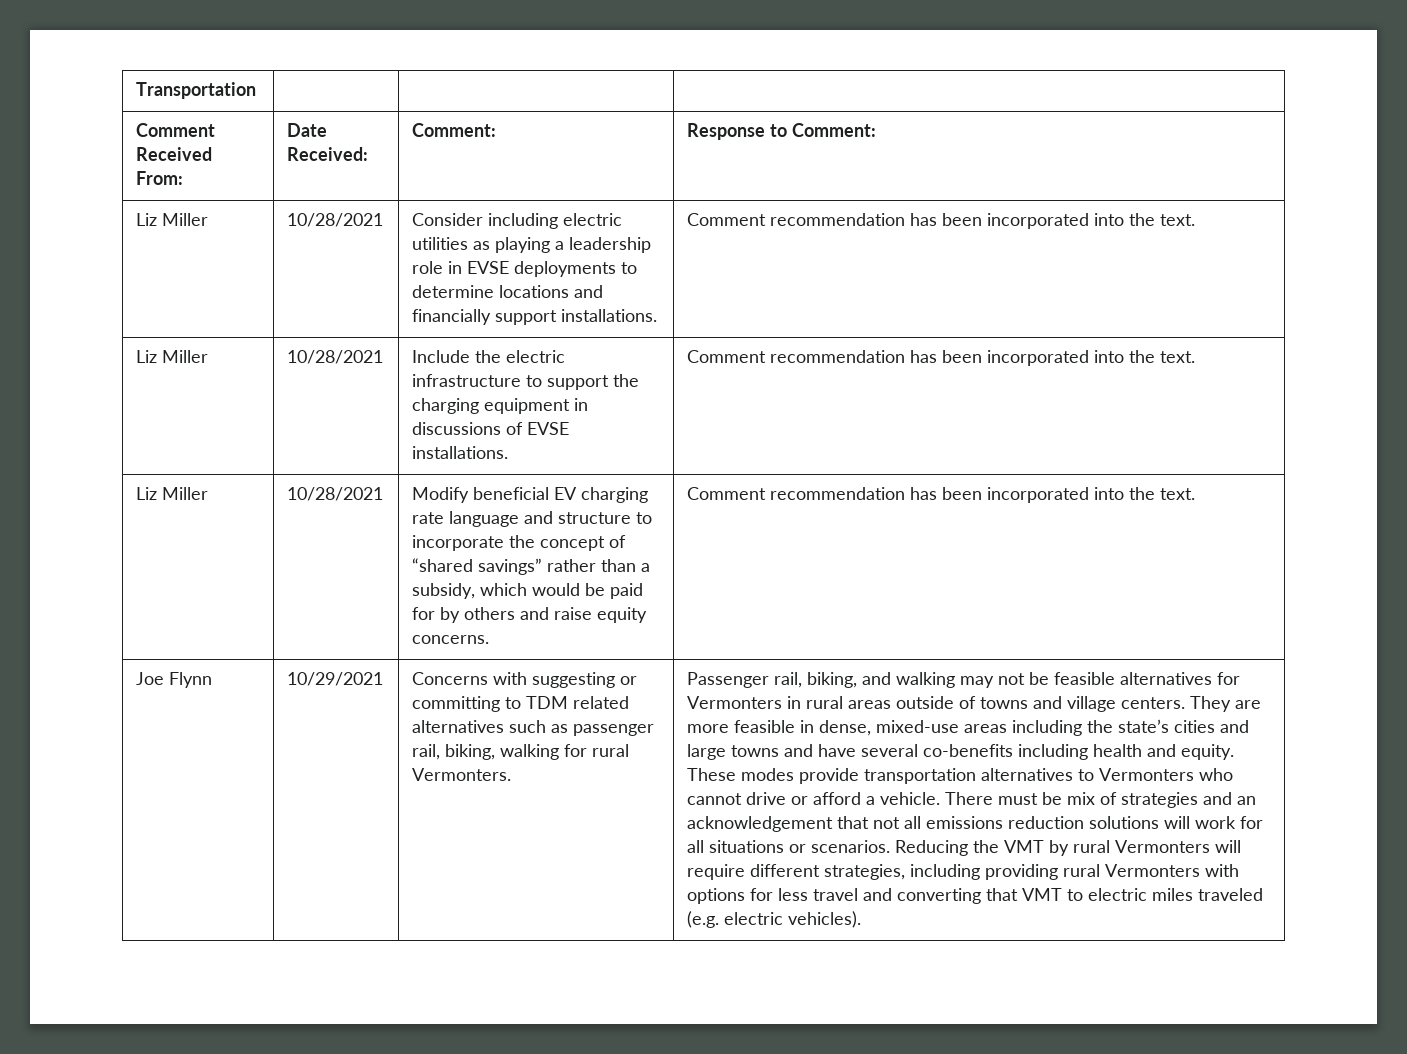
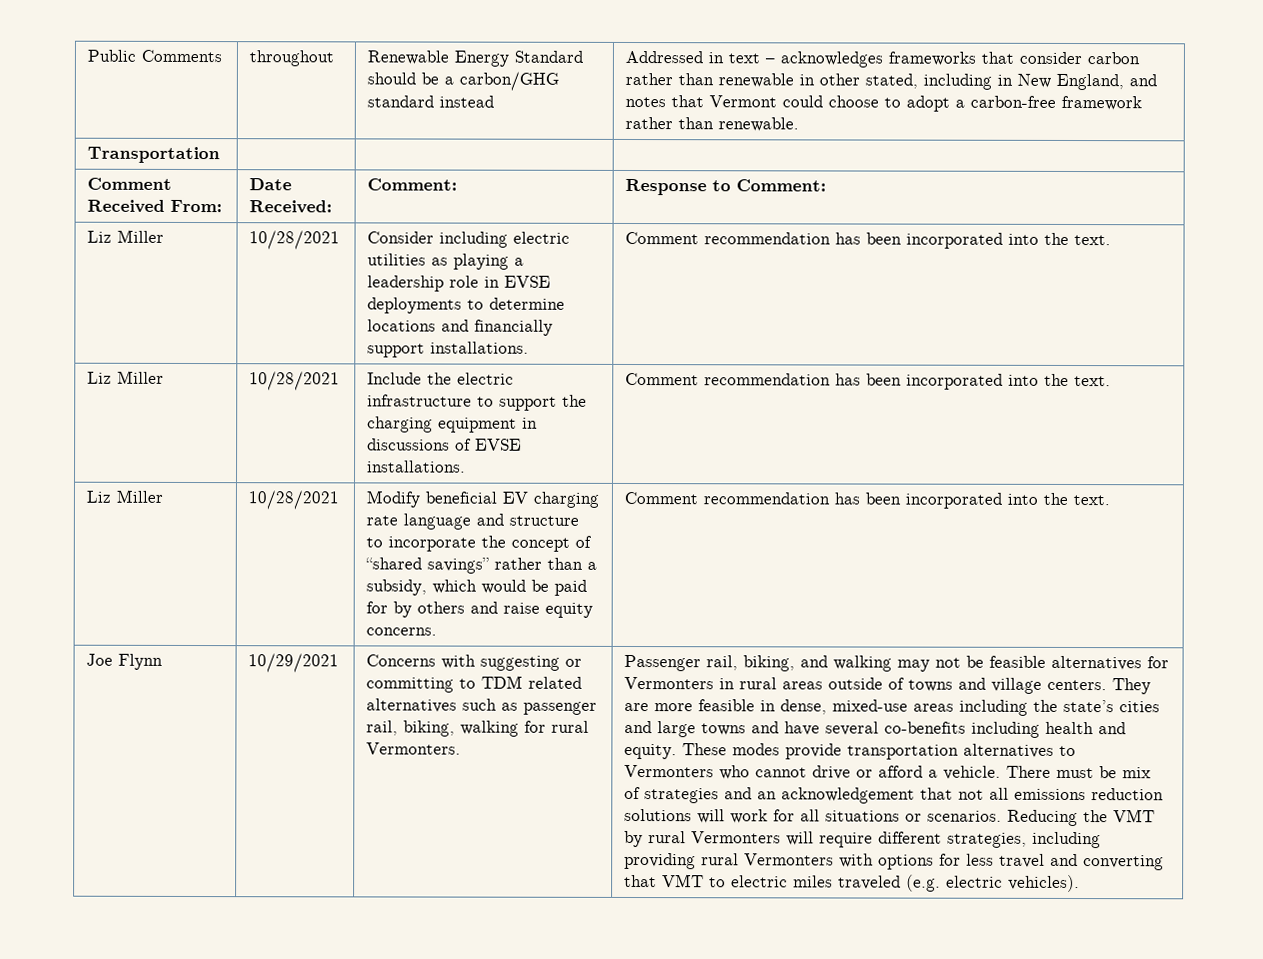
(135, 90) none -> [87,49,223,63] [249,50,335,67] [367,50,584,67] [367,71,560,91] [367,95,495,108] [625,50,1141,68] [625,72,1158,91] [625,95,1143,112] [625,116,800,132] Public Comments | throughout | Renewable Energy Standard should be a carbon/GHG standard instead | Addressed in text – acknowledges frameworks that consider carbon rather than renewable in other stated, including in New England, and notes that Vermont could choose to adopt a carbon-free framework rather than renewable. //

